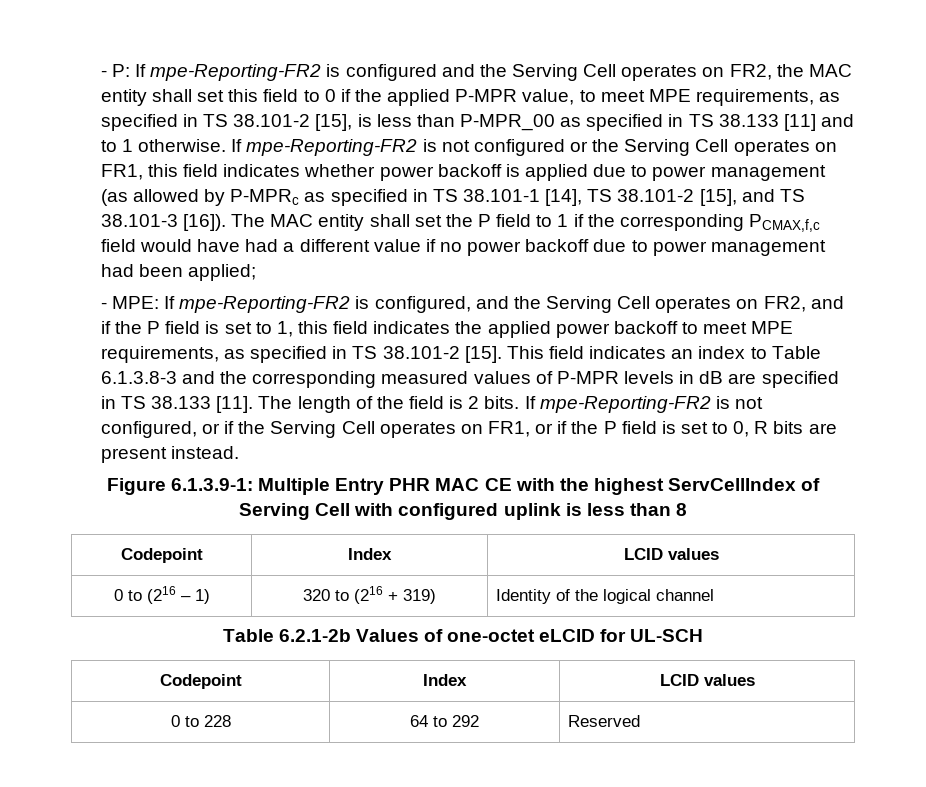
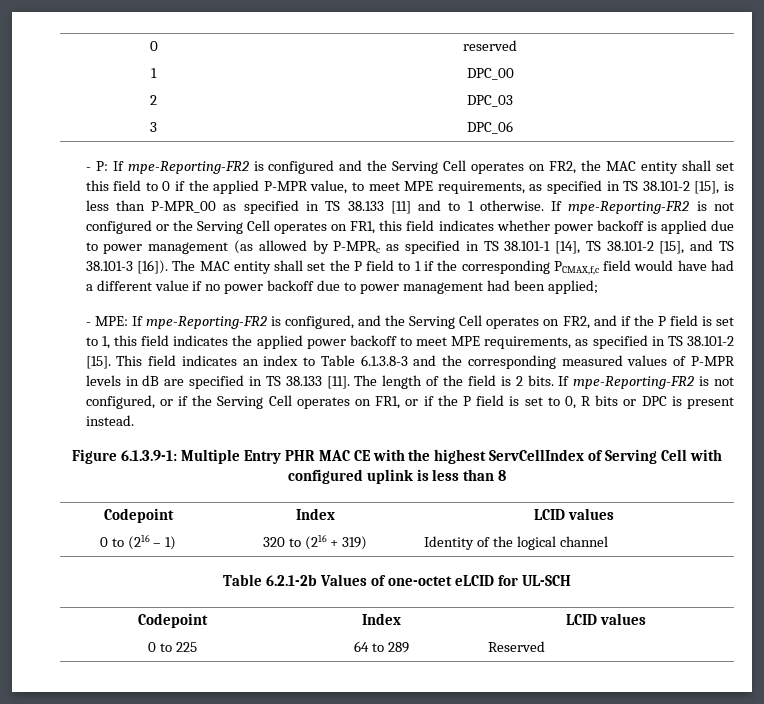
(100, 73) none -> [149,41,158,51] [463,40,517,51] [151,68,157,78] [466,68,514,80] [150,95,157,105] [467,95,513,107] [150,122,157,132] [467,121,513,134] 0 | reserved // 1 | DPC_00 // 2 | DPC_03 // 3 | DPC_06 //
[808,423,837,434] are -> [623,396,682,406] or DPC is
[203,715,231,727] 228 -> [175,642,197,652] 225
[452,715,479,727] 292 -> [387,642,409,653] 289

